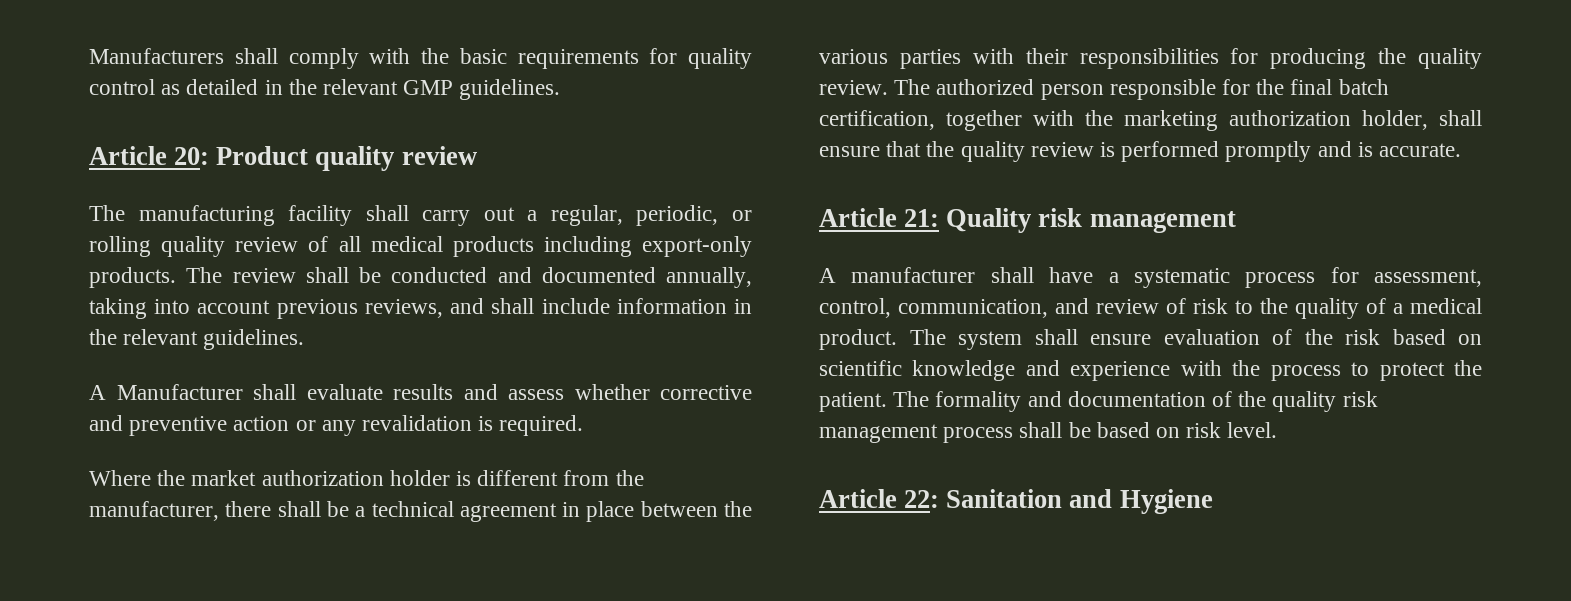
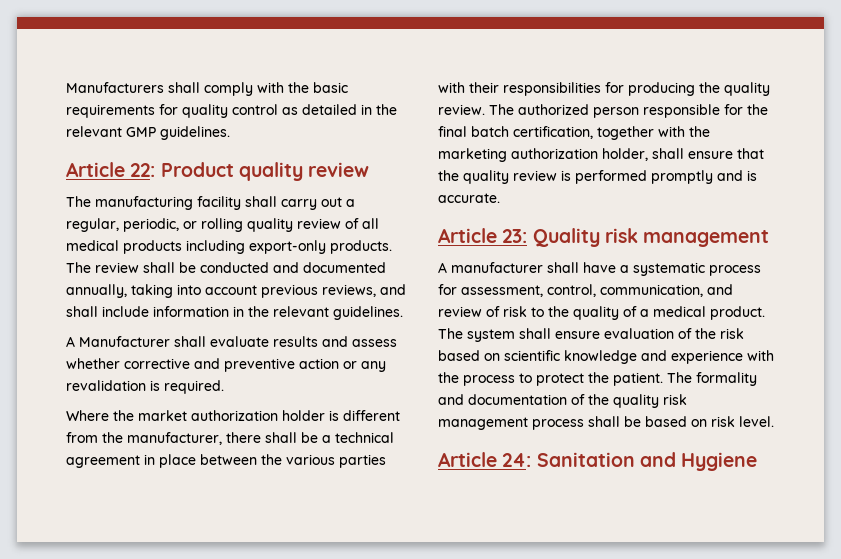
[174,147,210,165] 20: -> [130,163,156,177] 22:
[904,209,940,227] 21: -> [502,229,528,243] 23:
[904,490,940,508] 22: -> [502,453,532,467] 24:

